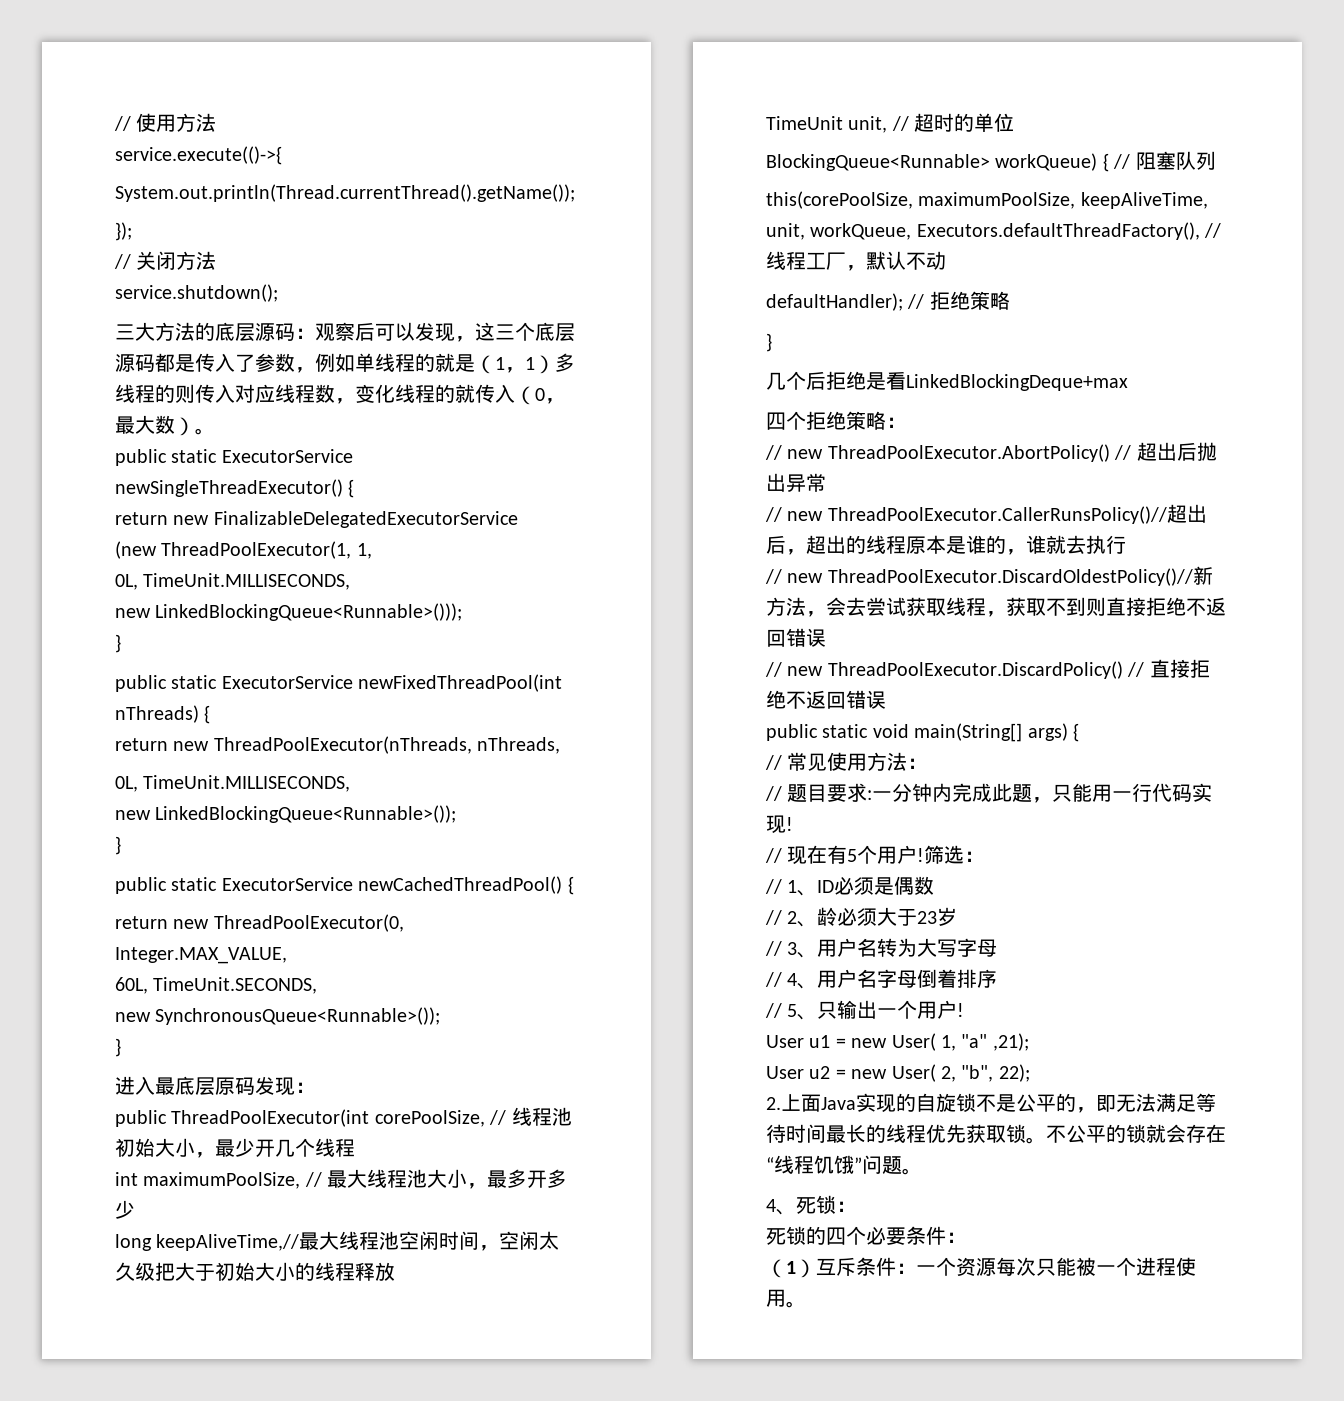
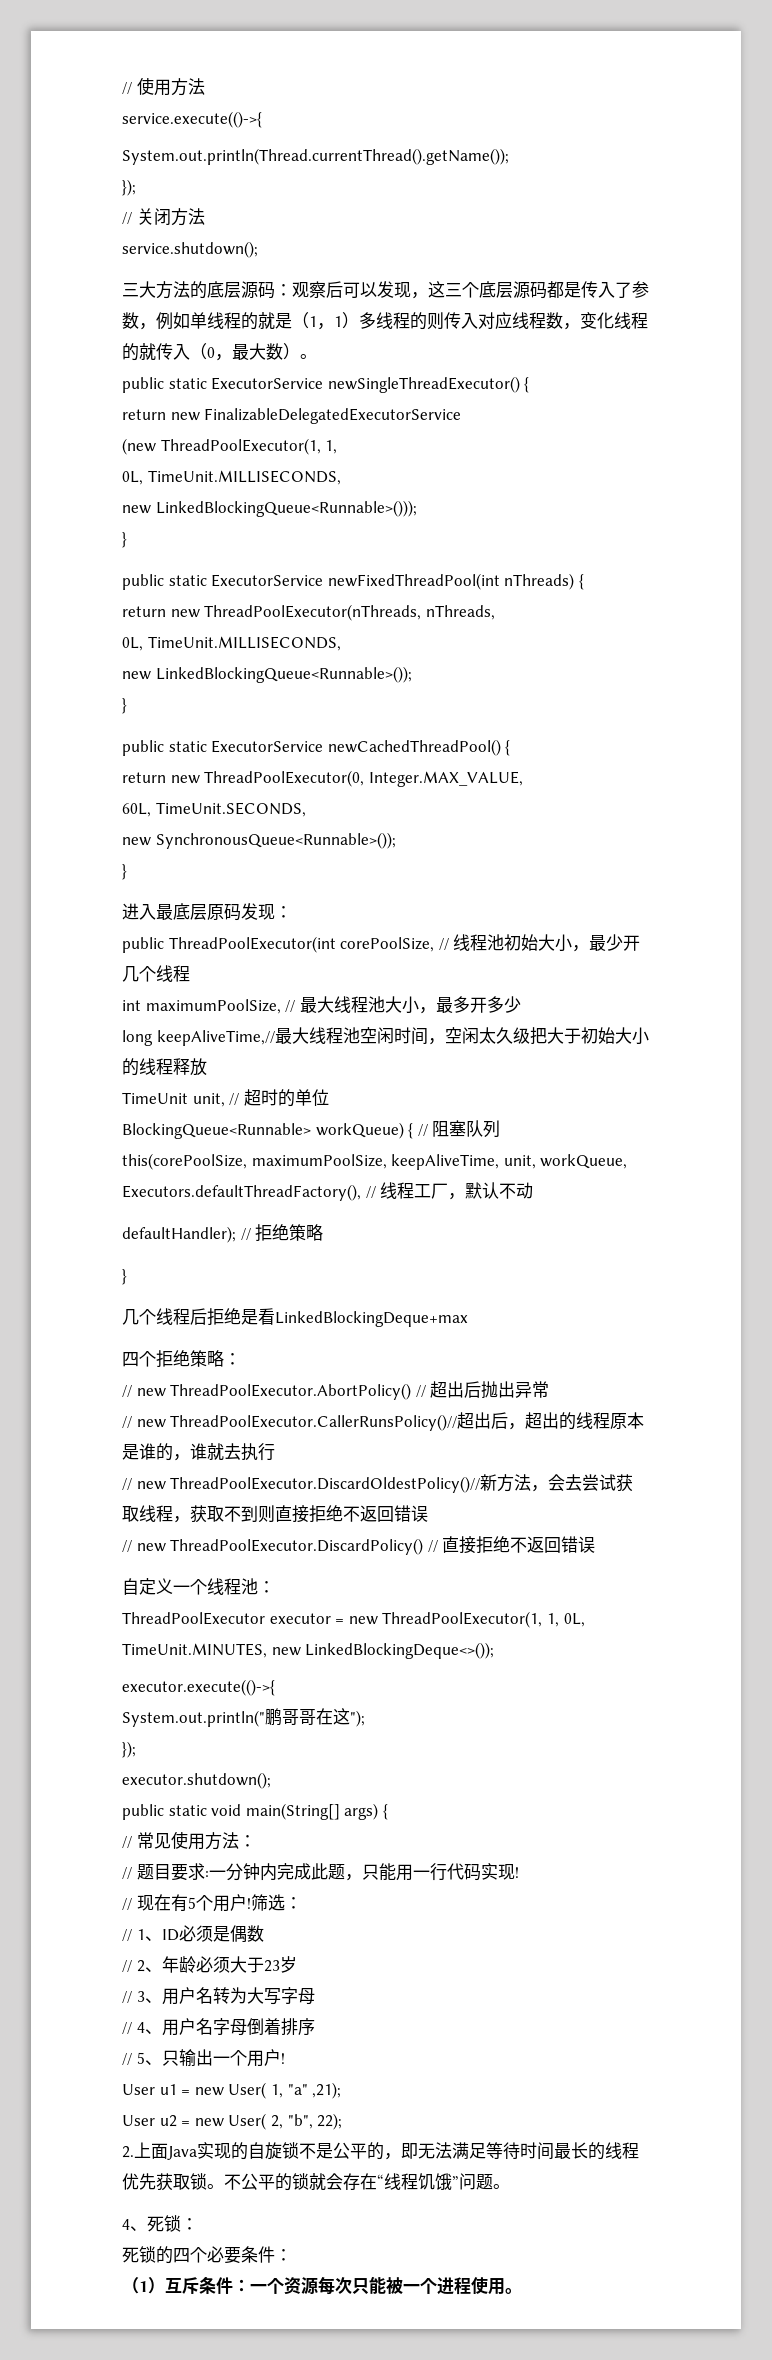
(806, 380) none -> [156,1308,190,1325] 线程
(886, 699) none -> [122,1578,275,1595] [122,1611,585,1628] [122,1642,495,1659] [122,1679,275,1696] [122,1708,365,1727] [122,1741,136,1758] [122,1772,271,1789] // 自定义一个线程池： // ThreadPoolExecutor executor = new ThreadPoolExecutor(1, 1, 0L, TimeUnit.MINUTES, new LinkedBlockingDeque<>()); // executor.execute(()->{ // System.out.println("鹏哥哥在这"); // }); // executor.shutdown();
(818, 924) none -> [161,1956,179,1973] 年

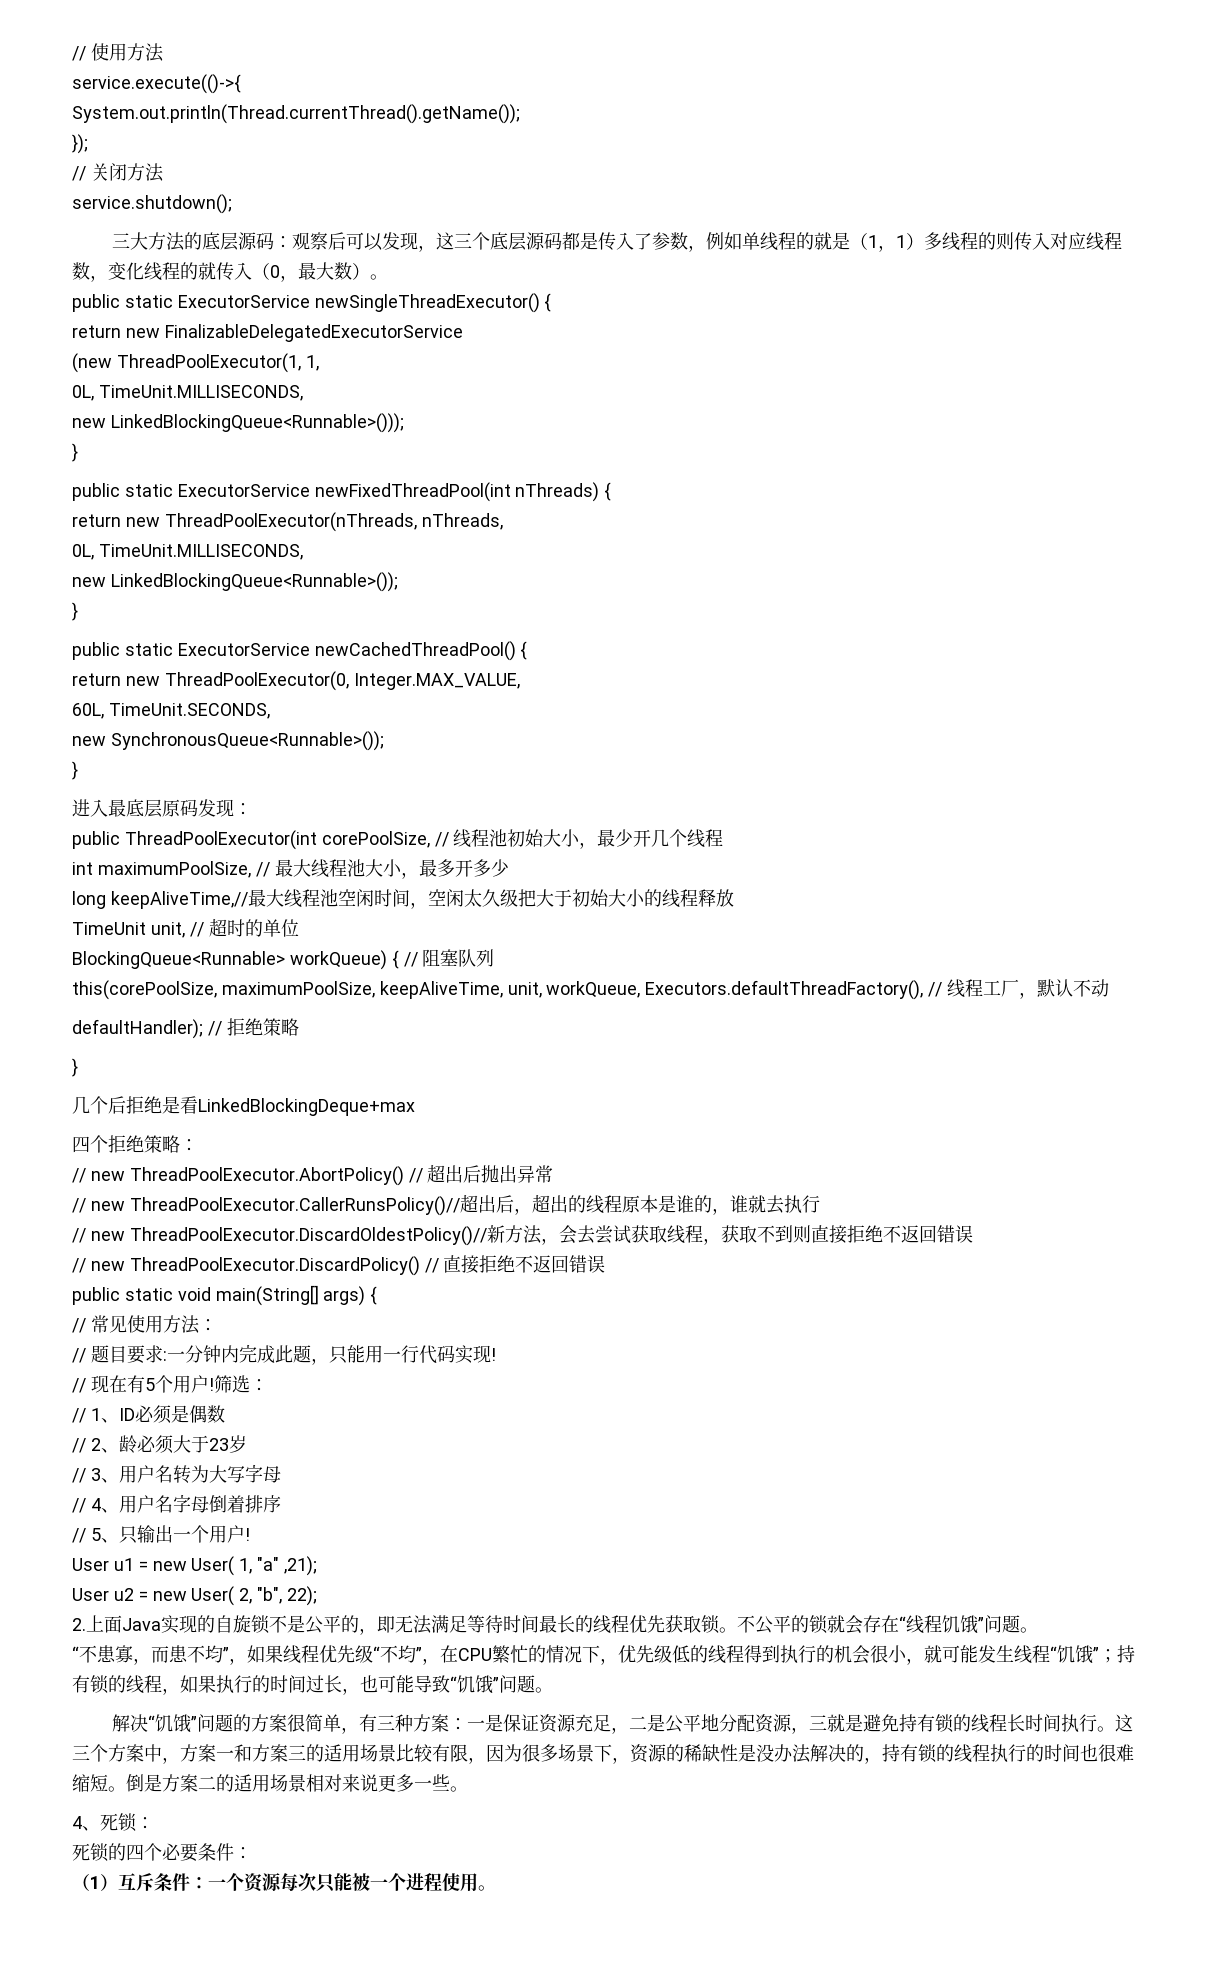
[156,1308,190,1325] 线程 -> (108, 1105) none
[122,1578,275,1595] [122,1611,585,1628] [122,1642,495,1659] [122,1679,275,1696] [122,1708,365,1727] [122,1741,136,1758] [122,1772,271,1789] // 自定义一个线程池： // ThreadPoolExecutor executor = new ThreadPoolExecutor(1, 1, 0L, TimeUnit.MINUTES, new LinkedBlockingDeque<>()); // executor.execute(()->{ // System.out.println("鹏哥哥在这"); // }); // executor.shutdown(); -> (606, 1264) none
[161,1956,179,1973] 年 -> (119, 1450) none
(510, 2186) none -> [72,1645,1135,1665] [72,1675,553,1695] [111,1714,1133,1734] [72,1744,1134,1764] [72,1774,468,1792] // “不患寡，而患不均”，如果线程优先级“不均”，在CPU繁忙的情况下，优先级低的线程得到执行的机会很小，就可能发生线程“饥饿”；持有锁的线程，如果执行的时间过长，也可能导致“饥饿”问题。 // 解决“饥饿”问题的方案很简单，有三种方案：一是保证资源充足，二是公平地分配资源，三就是避免持有锁的线程长时间执行。这三个方案中，方案一和方案三的适用场景比较有限，因为很多场景下，资源的稀缺性是没办法解决的，持有锁的线程执行的时间也很难缩短。倒是方案二的适用场景相对来说更多一些。

